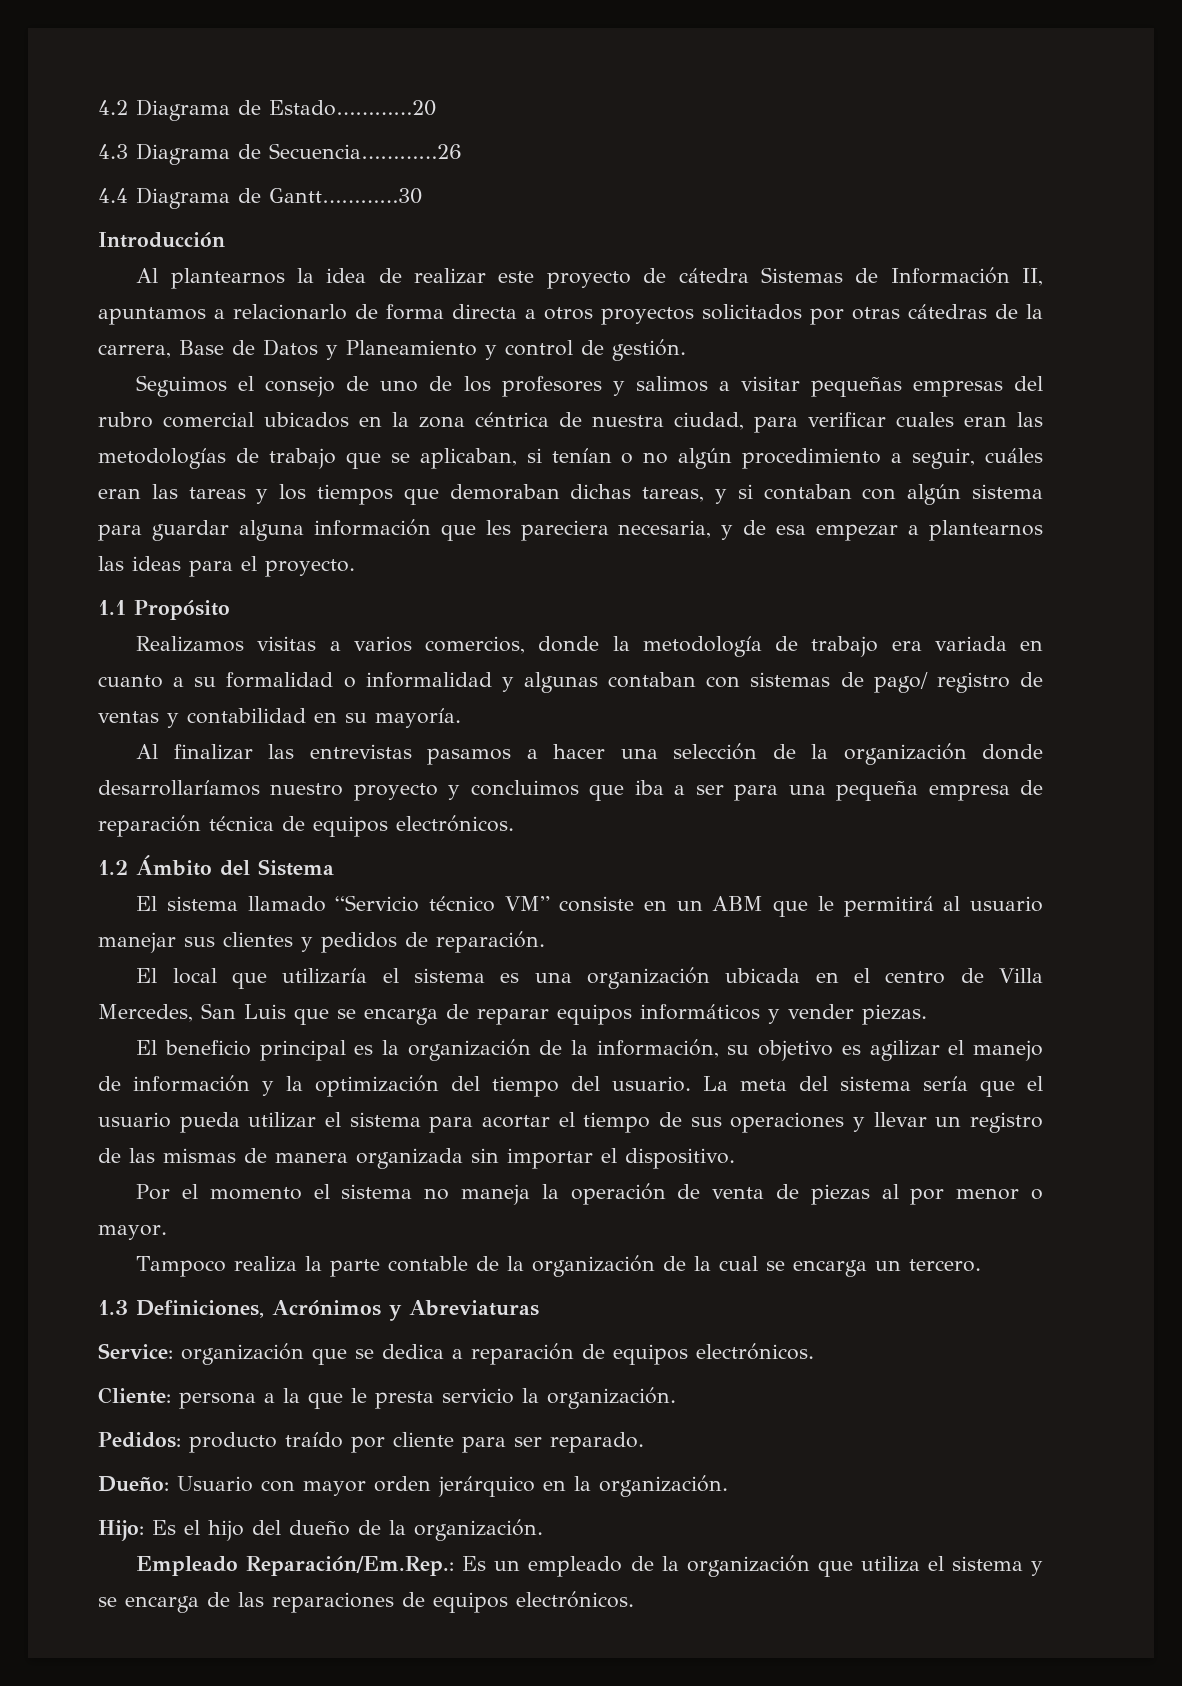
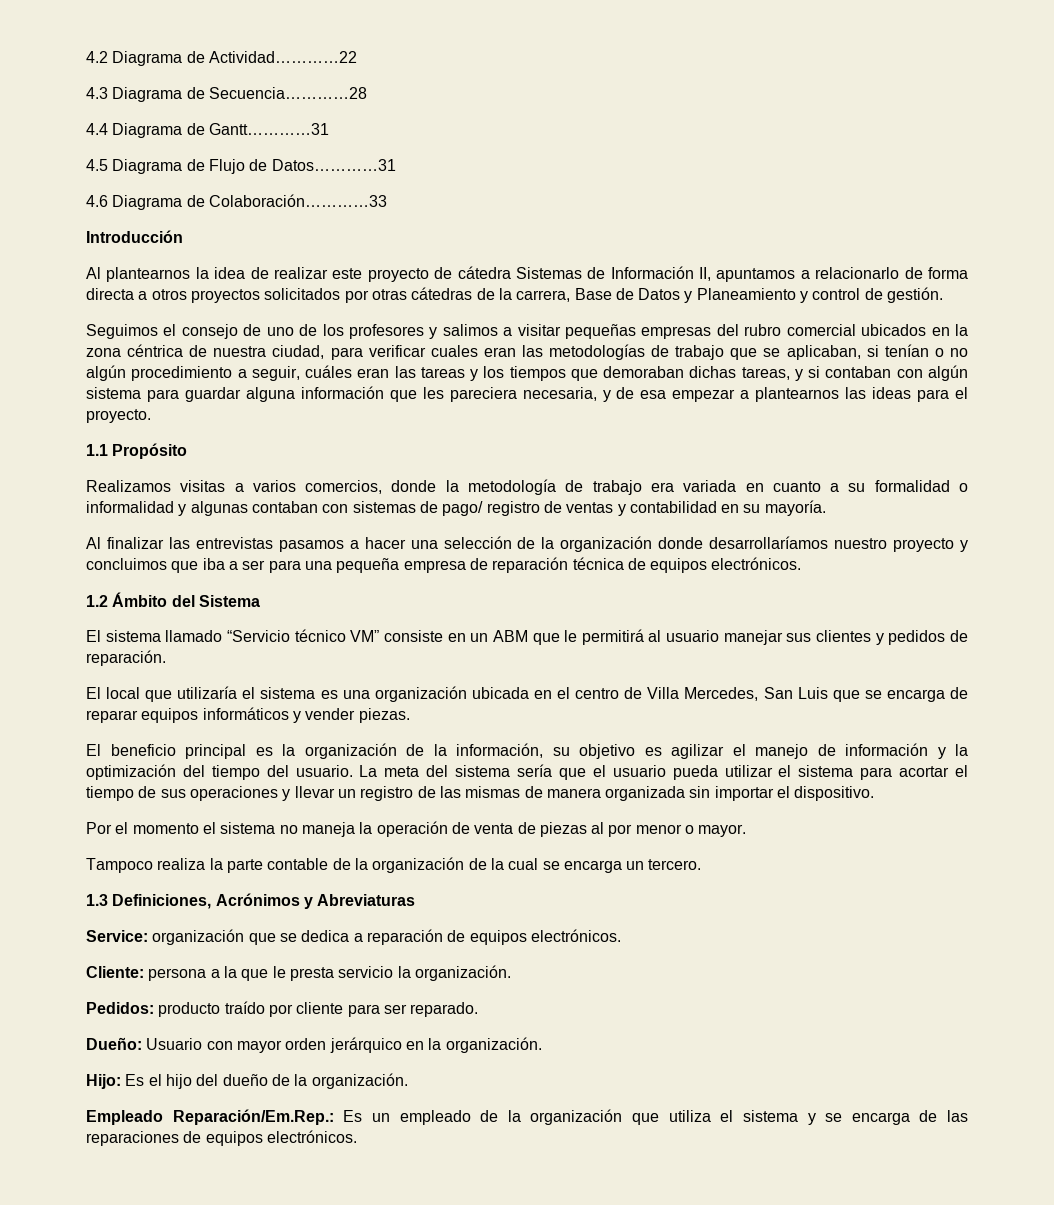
[269,100,436,116] Estado…………20 -> [208,51,357,63] Actividad…………22
[269,143,462,159] Secuencia…………26 -> [208,87,367,99] Secuencia…………28
[269,188,422,204] Gantt…………30 -> [208,123,329,135] [86,159,396,174] [86,194,387,210] Gantt…………31 // 4.5 Diagrama de Flujo de Datos…………31 // 4.6 Diagrama de Colaboración…………33

